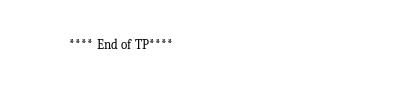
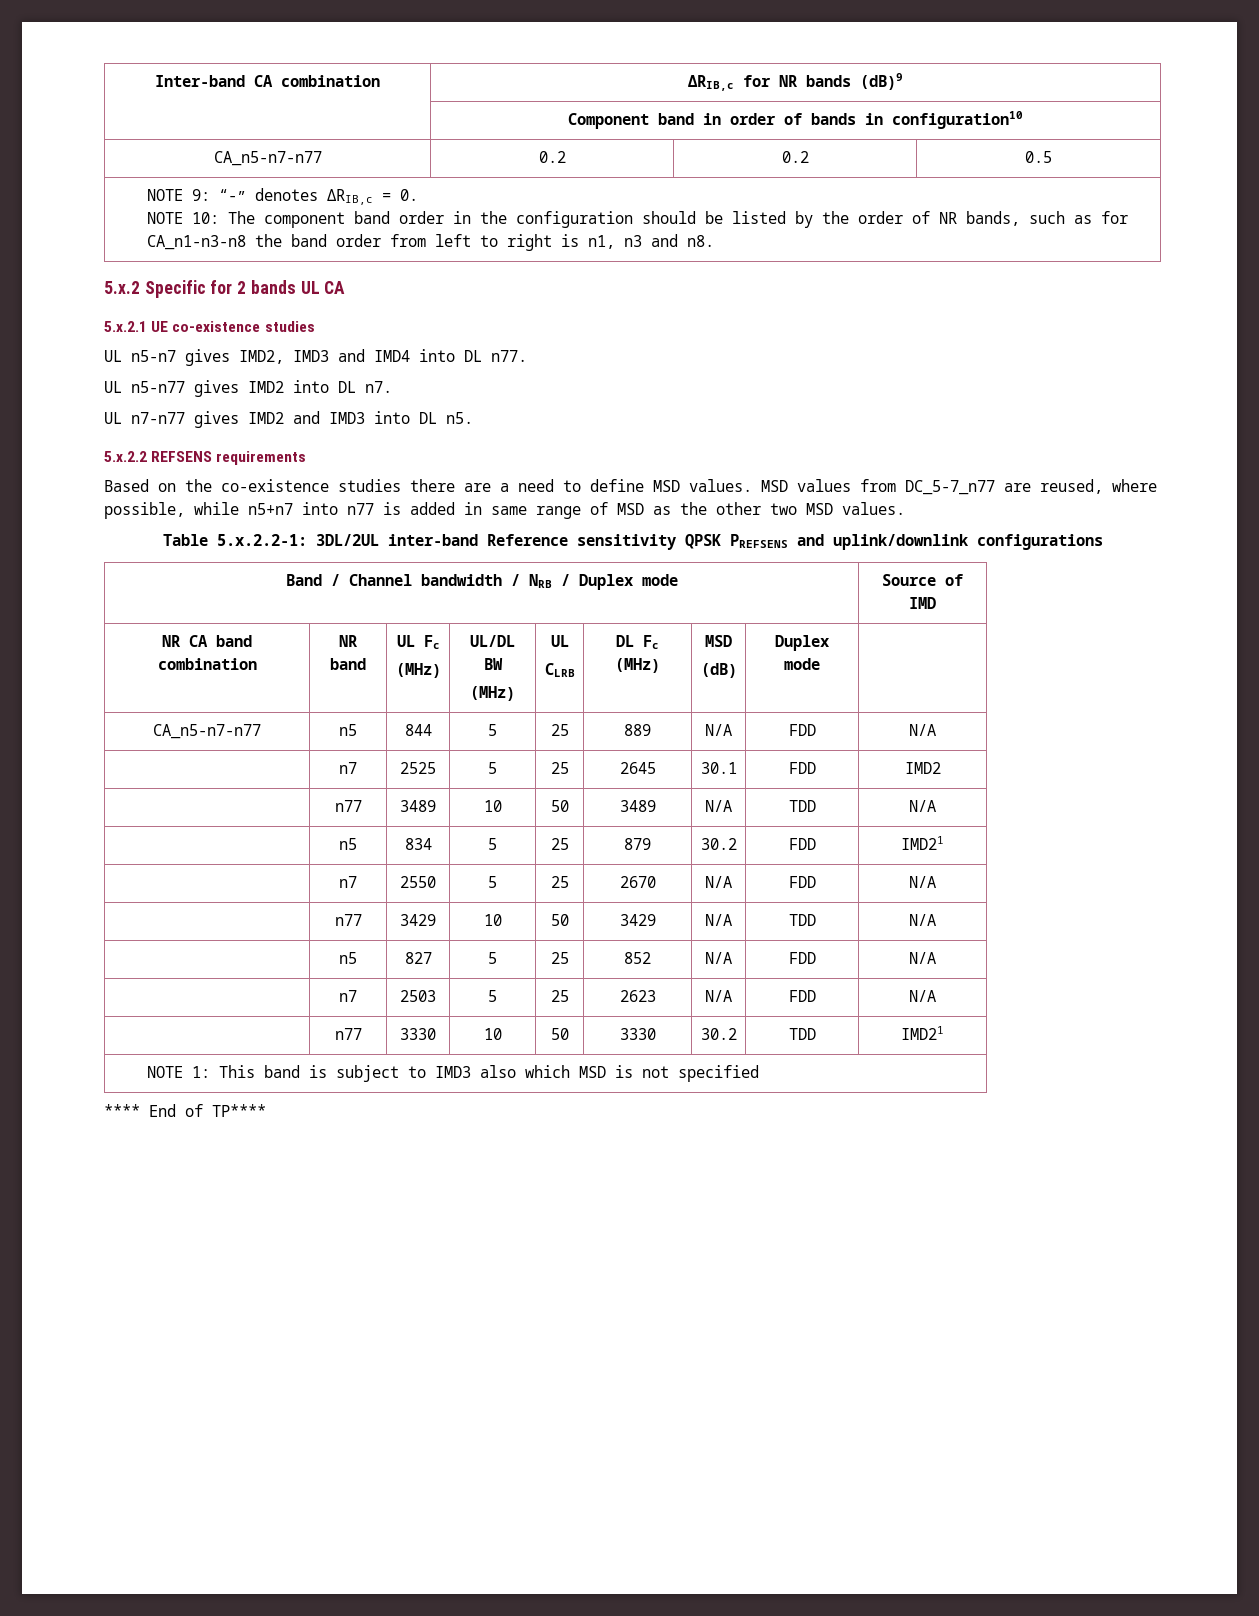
(69, 44) none -> [155,75,380,87] [687,73,903,91] [568,111,1023,129] [213,151,322,166] [538,151,566,163] [781,151,809,163] [1025,151,1052,163] [147,188,419,205] [147,211,1129,228] [147,234,715,251] [104,280,346,298] [104,321,315,332] [104,349,527,366] [104,380,392,397] [104,411,473,428] [104,451,307,465] [104,479,1157,495] [104,502,905,519] [162,534,1103,550] [285,574,678,590] [882,574,963,586] [909,597,936,609] [162,635,252,647] [157,658,257,670] [339,635,358,647] [330,658,366,670] [396,635,440,649] [395,663,441,678] [470,635,515,647] [483,658,503,670] [470,686,515,701] [550,635,569,647] [544,663,575,677] [616,635,659,649] [615,658,660,673] [705,635,732,647] [700,663,737,678] [775,635,829,651] [784,658,820,670] [153,724,261,739] [339,724,357,736] [404,724,432,736] [488,724,497,736] [550,724,569,736] [624,724,651,736] [705,724,732,736] [788,724,816,736] [909,724,936,736] [339,762,357,774] [400,762,436,774] [488,762,497,774] [550,762,569,774] [619,762,656,774] [700,762,737,774] [788,762,816,774] [904,762,941,774] [334,800,362,812] [400,800,436,812] [483,800,502,812] [550,800,569,812] [619,800,656,812] [705,800,732,812] [788,800,816,812] [909,800,936,812] [339,838,357,850] [404,838,432,850] [488,838,497,850] [550,838,569,850] [624,838,651,850] [700,838,737,850] [788,838,816,850] [901,836,944,850] [339,876,357,888] [400,876,436,888] [488,876,497,888] [550,876,569,888] [619,876,656,888] [705,876,732,888] [788,876,816,888] [909,876,936,888] [334,914,362,926] [400,914,436,926] [483,914,502,926] [550,914,569,926] [619,914,656,926] [705,914,732,926] [788,914,816,926] [909,914,936,926] [339,952,357,964] [404,952,432,964] [488,952,497,964] [550,952,569,964] [624,952,651,964] [705,952,732,964] [788,952,816,964] [909,952,936,964] [339,990,357,1002] [400,990,436,1002] [488,990,497,1002] [550,990,569,1002] [619,990,656,1002] [705,990,732,1002] [788,990,816,1002] [909,990,936,1002] [334,1028,362,1040] [400,1028,436,1040] [483,1028,502,1040] [550,1028,569,1040] [619,1028,656,1040] [700,1028,737,1040] [788,1028,816,1040] [901,1026,944,1040] [147,1065,760,1082] Inter-band CA combination | ΔRIB,c for NR bands (dB)9 // | Component band in order of bands in configuration10 // CA_n5-n7-n77 | 0.2 | 0.2 | 0.5 // NOTE 9: “-” denotes ΔRIB,c = 0. // NOTE 10: The component band order in the configuration should be listed by the order of NR bands, such as for CA_n1-n3-n8 the band order from left to right is n1, n3 and n8. // 5.x.2 Specific for 2 bands UL CA // 5.x.2.1 UE co-existence studies // UL n5-n7 gives IMD2, IMD3 and IMD4 into DL n77. // UL n5-n77 gives IMD2 into DL n7. // UL n7-n77 gives IMD2 and IMD3 into DL n5. // 5.x.2.2 REFSENS requirements // Based on the co-existence studies there are a need to define MSD values. MSD values from DC_5-7_n77 are reused, where possible, while n5+n7 into n77 is added in same range of MSD as the other two MSD values. // Table 5.x.2.2-1: 3DL/2UL inter-band Reference sensitivity QPSK PREFSENS and uplink/downlink configurations // Band / Channel bandwidth / NRB / Duplex mode | Source of IMD // NR CA band combination | NR band | UL Fc // (MHz) | UL/DL BW // (MHz) | UL // CLRB | DL Fc (MHz) | MSD // (dB) | Duplex mode | // CA_n5-n7-n77 | n5 | 844 | 5 | 25 | 889 | N/A | FDD | N/A // | n7 | 2525 | 5 | 25 | 2645 | 30.1 | FDD | IMD2 // | n77 | 3489 | 10 | 50 | 3489 | N/A | TDD | N/A // | n5 | 834 | 5 | 25 | 879 | 30.2 | FDD | IMD21 // | n7 | 2550 | 5 | 25 | 2670 | N/A | FDD | N/A // | n77 | 3429 | 10 | 50 | 3429 | N/A | TDD | N/A // | n5 | 827 | 5 | 25 | 852 | N/A | FDD | N/A // | n7 | 2503 | 5 | 25 | 2623 | N/A | FDD | N/A // | n77 | 3330 | 10 | 50 | 3330 | 30.2 | TDD | IMD21 // NOTE 1: This band is subject to IMD3 also which MSD is not specified //

